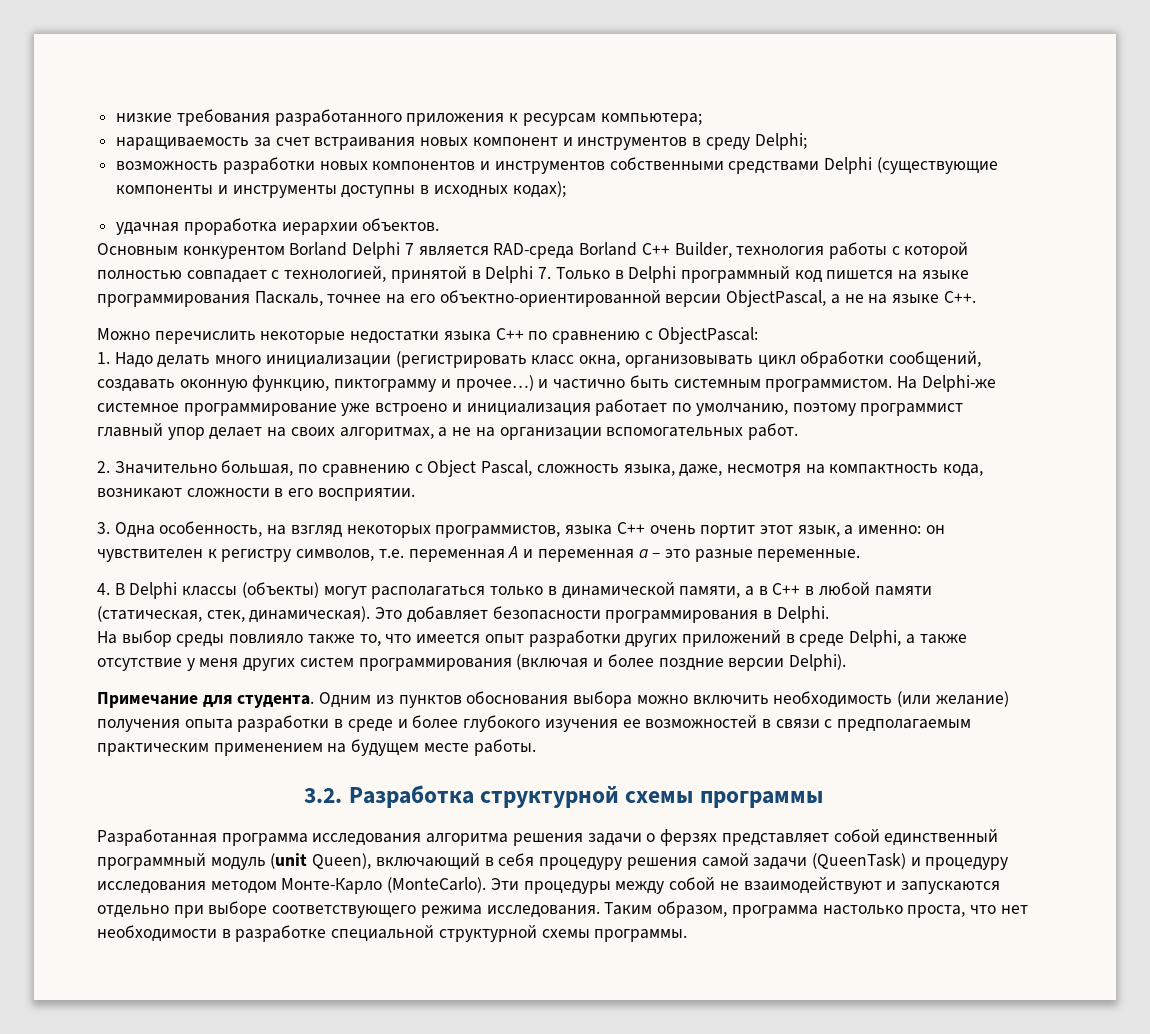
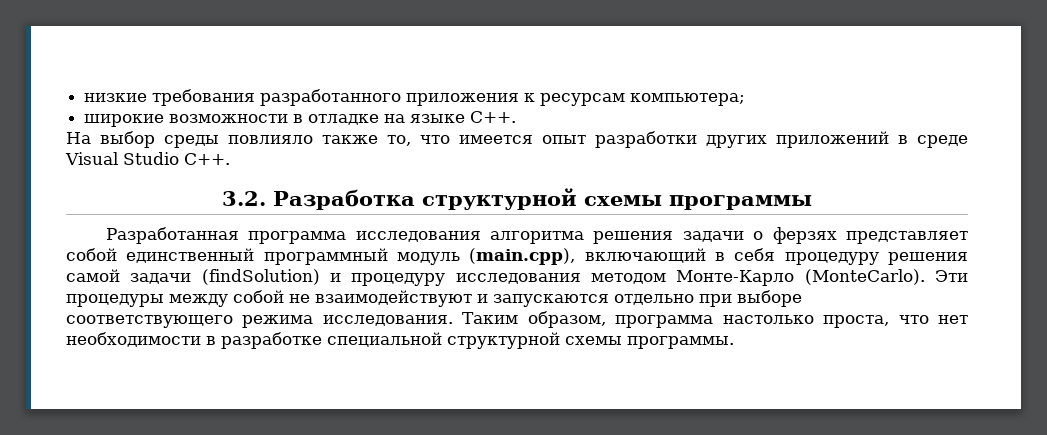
[116,133,807,150] [116,157,998,174] [116,181,566,198] [116,218,440,235] [97,242,969,259] [97,266,969,283] [97,290,976,307] [97,327,758,344] [97,351,981,368] [97,375,996,392] [97,399,964,416] [97,423,798,440] [97,460,984,477] [97,488,415,501] [97,521,945,538] [97,546,861,562] [97,582,932,599] [97,606,829,623] наращиваемость за счет встраивания новых компонент и инструментов в среду Delphi; // возможность разработки новых компонентов и инструментов собственными средствами Delphi (существующие компоненты и инструменты доступны в исходных кодах); // удачная проработка иерархии объектов. // Основным конкурентом Borland Delphi 7 является RAD-среда Borland C++ Builder, технология работы с которой полностью совпадает с технологией, принятой в Delphi 7. Только в Delphi программный код пишется на языке программирования Паскаль, точнее на его объектно-ориентированной версии ObjectPascal, а не на языке C++. // Можно перечислить некоторые недостатки языка С++ по сравнению с ObjectPascal: // 1. Надо делать много инициализации (регистрировать класс окна, организовывать цикл обработки сообщений, создавать оконную функцию, пиктограмму и прочее…) и частично быть системным программистом. На Delphi-же системное программирование уже встроено и инициализация работает по умолчанию, поэтому программист главный упор делает на своих алгоритмах, а не на организации вспомогательных работ. // 2. Значительно большая, по сравнению с Object Pascal, сложность языка, даже, несмотря на компактность кода, возникают сложности в его восприятии. // 3. Одна особенность, на взгляд некоторых программистов, языка С++ очень портит этот язык, а именно: он чувствителен к регистру символов, т.е. переменная A и переменная a – это разные переменные. // 4. В Delphi классы (объекты) могут располагаться только в динамической памяти, а в C++ в любой памяти (статическая, стек, динамическая). Это добавляет безопасности программирования в Delphi. -> [84,111,517,127] широкие возможности в отладке на языке C++.
[849,630,967,647] [97,654,846,671] [97,691,1009,708] [97,715,972,732] [97,739,536,756] Delphi, а также отсутствие у меня других систем программирования (включая и более поздние версии Delphi). // Примечание для студента. Одним из пунктов обоснования выбора можно включить необходимость (или желание) получения опыта разработки в среде и более глубокого изучения ее возможностей в связи с предполагаемым практическим применением на будущем месте работы. -> [65,152,230,165] Visual Studio C++.
[270,853,372,869] (unit Queen), -> [469,248,576,265] (main.cpp),
[811,853,906,869] (QueenTask) -> [201,269,320,285] (findSolution)

